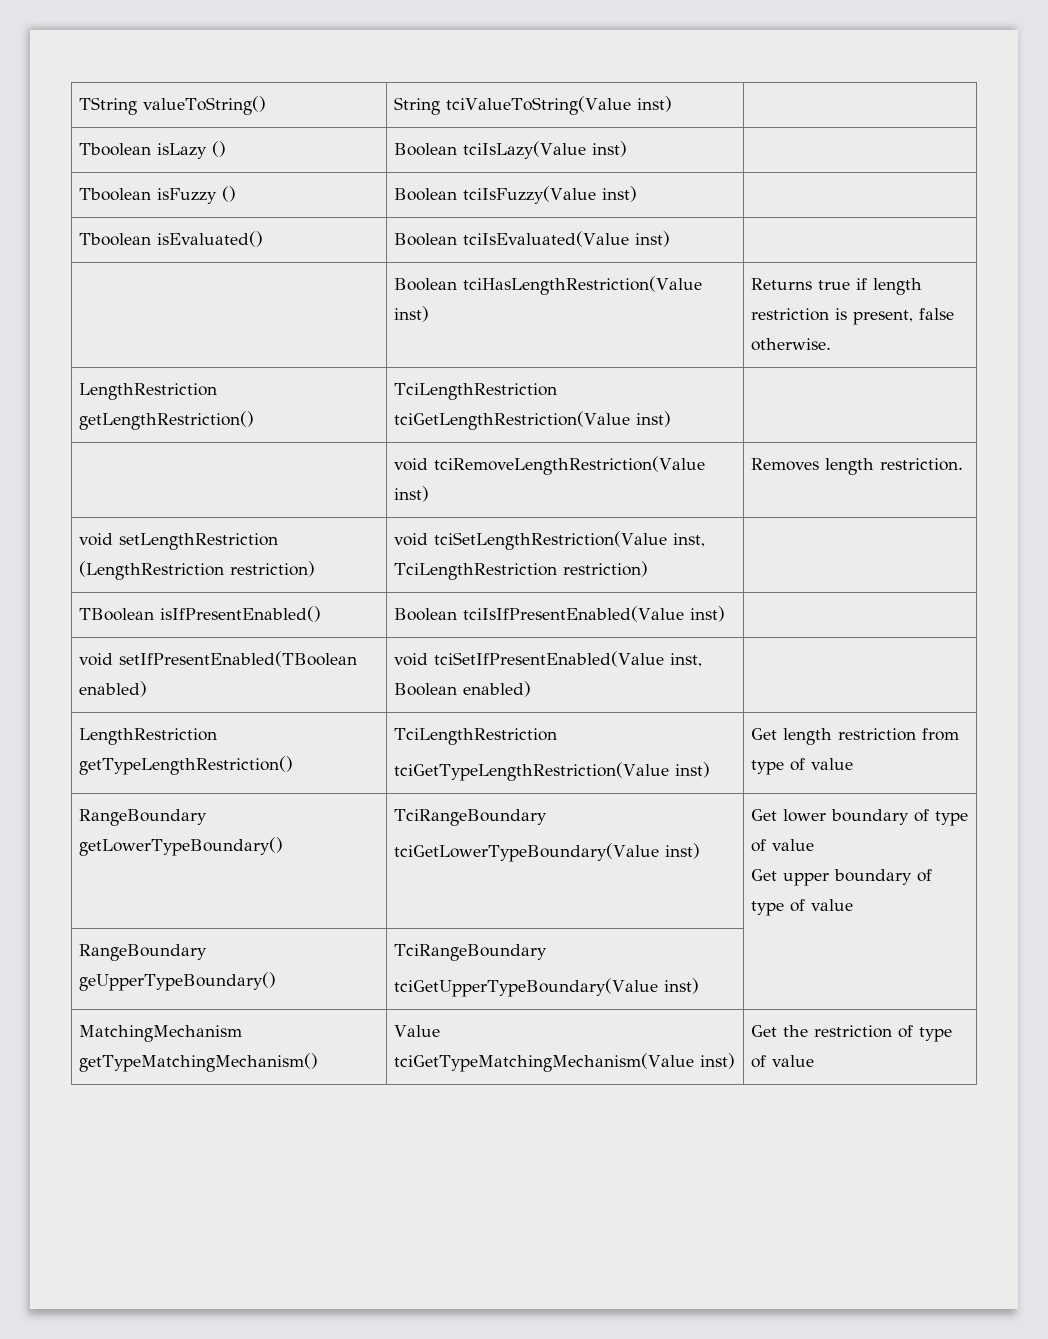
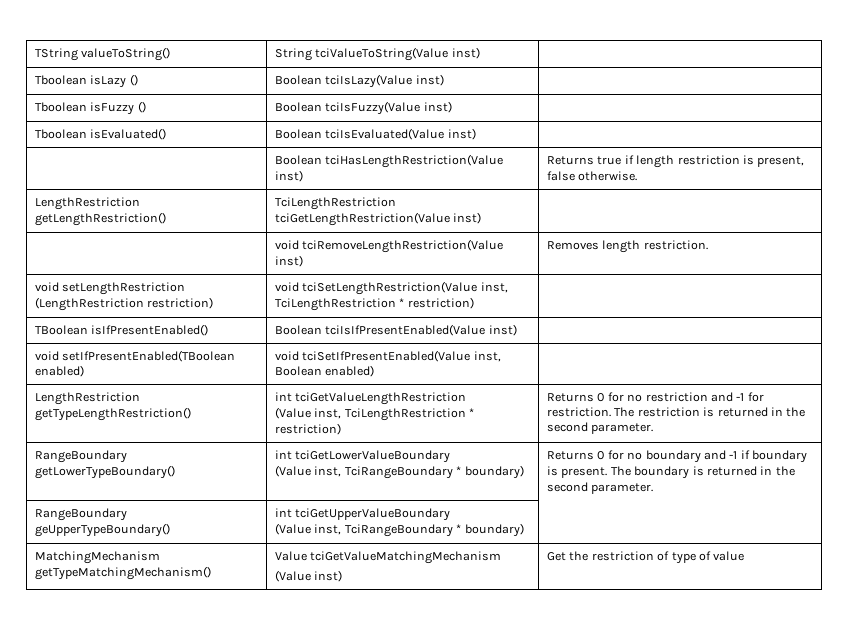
(558, 571) none -> [399,298,405,307] *
[394,728,558,745] [394,762,711,781] [751,728,960,745] [751,758,854,775] [79,809,208,826] [79,837,284,856] [394,809,548,826] [394,843,701,862] [751,809,969,826] [751,839,815,852] [751,869,933,886] [751,899,854,916] [79,944,208,961] [79,972,277,991] [394,944,548,961] [394,978,700,997] TciLengthRestriction // tciGetTypeLengthRestriction(Value inst) | Get length restriction from type of value // RangeBoundary getLowerTypeBoundary() | TciRangeBoundary // tciGetLowerTypeBoundary(Value inst) | Get lower boundary of type of value // Get upper boundary of type of value // RangeBoundary geUpperTypeBoundary() | TciRangeBoundary // tciGetUpperTypeBoundary(Value inst) -> [275,392,467,405] [275,407,475,421] [275,423,342,435] [547,392,764,402] [547,407,806,417] [547,422,654,434] [35,450,128,463] [35,465,176,479] [275,450,451,463] [275,465,524,479] [547,450,808,463] [547,466,795,479] [547,482,654,494] [35,508,128,521] [35,523,171,537] [275,508,451,521] [275,523,524,537] int tciGetValueLengthRestriction // (Value inst, TciLengthRestriction * restriction) | Returns 0 for no restriction and -1 for restriction. The restriction is returned in the second parameter. // RangeBoundary getLowerTypeBoundary() | int tciGetLowerValueBoundary // (Value inst, TciRangeBoundary * boundary) | Returns 0 for no boundary and -1 if boundary is present. The boundary is returned in the second parameter. // RangeBoundary geUpperTypeBoundary() | int tciGetUpperValueBoundary // (Value inst, TciRangeBoundary * boundary)
[394,1053,695,1072] tciGetTypeMatchingMechanism(Value -> [310,551,502,564] [275,570,312,582] tciGetValueMatchingMechanism // (Value

